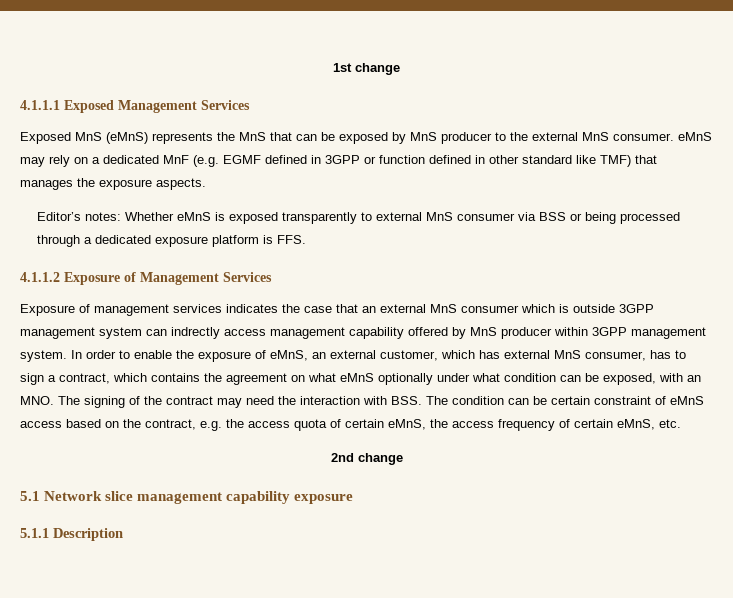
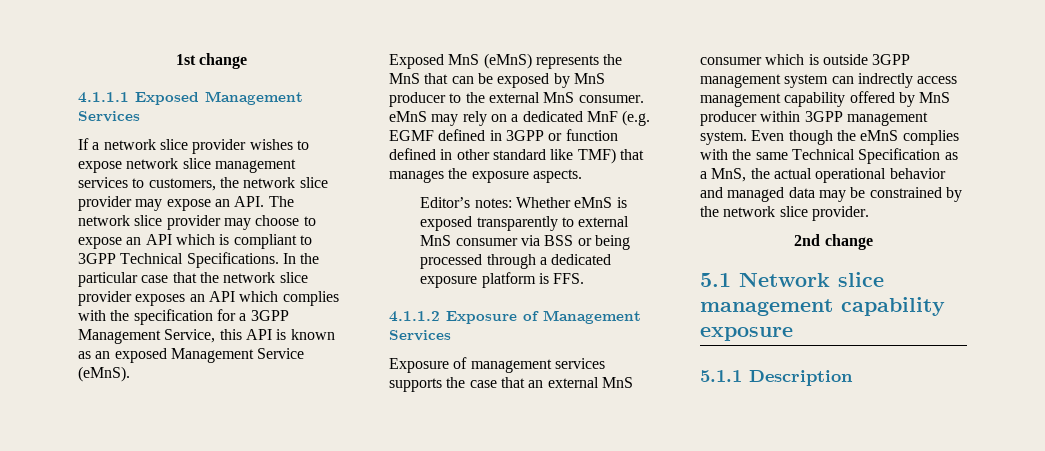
(250, 105) none -> [78,138,309,154] [78,158,296,173] [78,177,328,191] [78,196,294,211] [78,215,316,230] [78,234,312,249] [78,252,320,268] [78,272,308,287] [78,291,339,306] [78,309,289,325] [78,329,335,344] [78,348,305,363] [78,366,130,382] // If a network slice provider wishes to expose network slice management services to customers, the network slice provider may expose an API. The network slice provider may choose to expose an API which is compliant to 3GPP Technical Specifications. In the particular case that the network slice provider exposes an API which complies with the specification for a 3GPP Management Service, this API is known as an exposed Management Service (eMnS).
[226,304,278,313] indicates -> [389,378,442,392] supports
[71,350,686,362] [20,373,701,385] [20,396,704,408] [20,419,681,431] In order to enable the exposure of eMnS, an external customer, which has external MnS consumer, has to sign a contract, which contains the agreement on what eMnS optionally under what condition can be exposed, with an MNO. The signing of the contract may need the interaction with BSS. The condition can be certain constraint of eMnS access based on the contract, e.g. the access quota of certain eMnS, the access frequency of certain eMnS, etc. -> [751,130,959,145] [700,148,958,164] [700,168,946,183] [700,187,962,202] [700,206,869,221] Even though the eMnS complies with the same Technical Specification as a MnS, the actual operational behavior and managed data may be constrained by the network slice provider.

